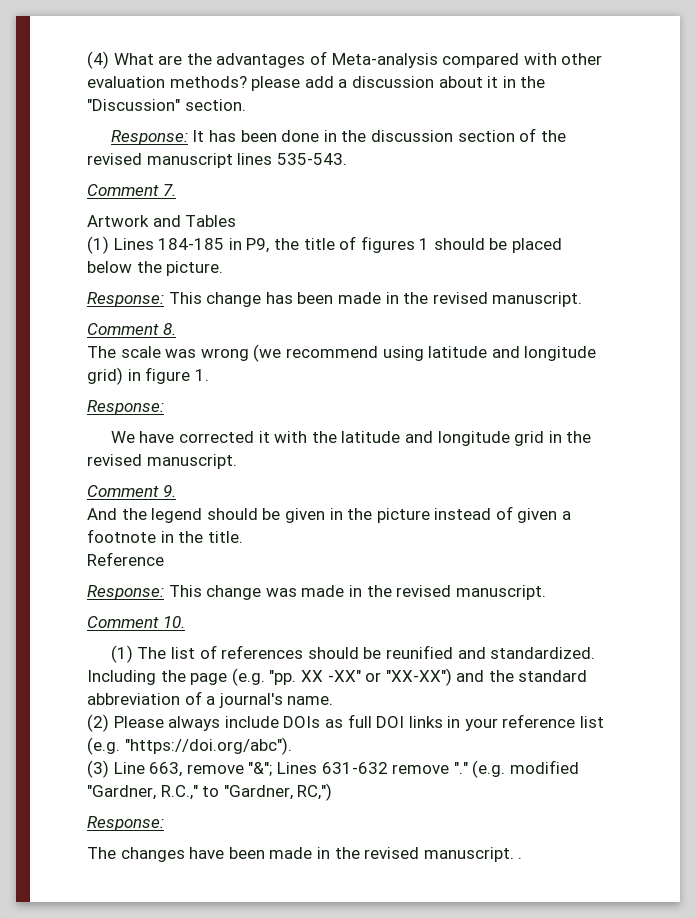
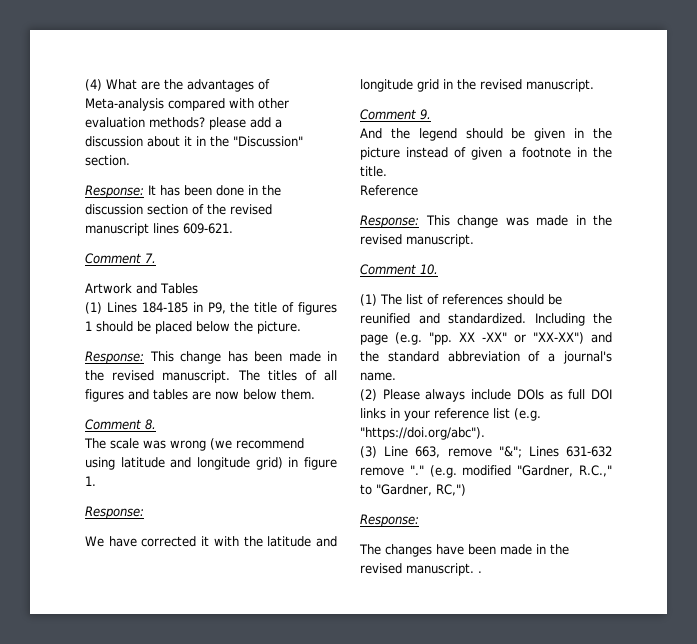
[276,153,347,165] 535-543. -> [183,223,233,234] 609-621.
(583, 299) none -> [237,370,337,381] [85,389,315,402] The titles of all figures and tables are now below them.

